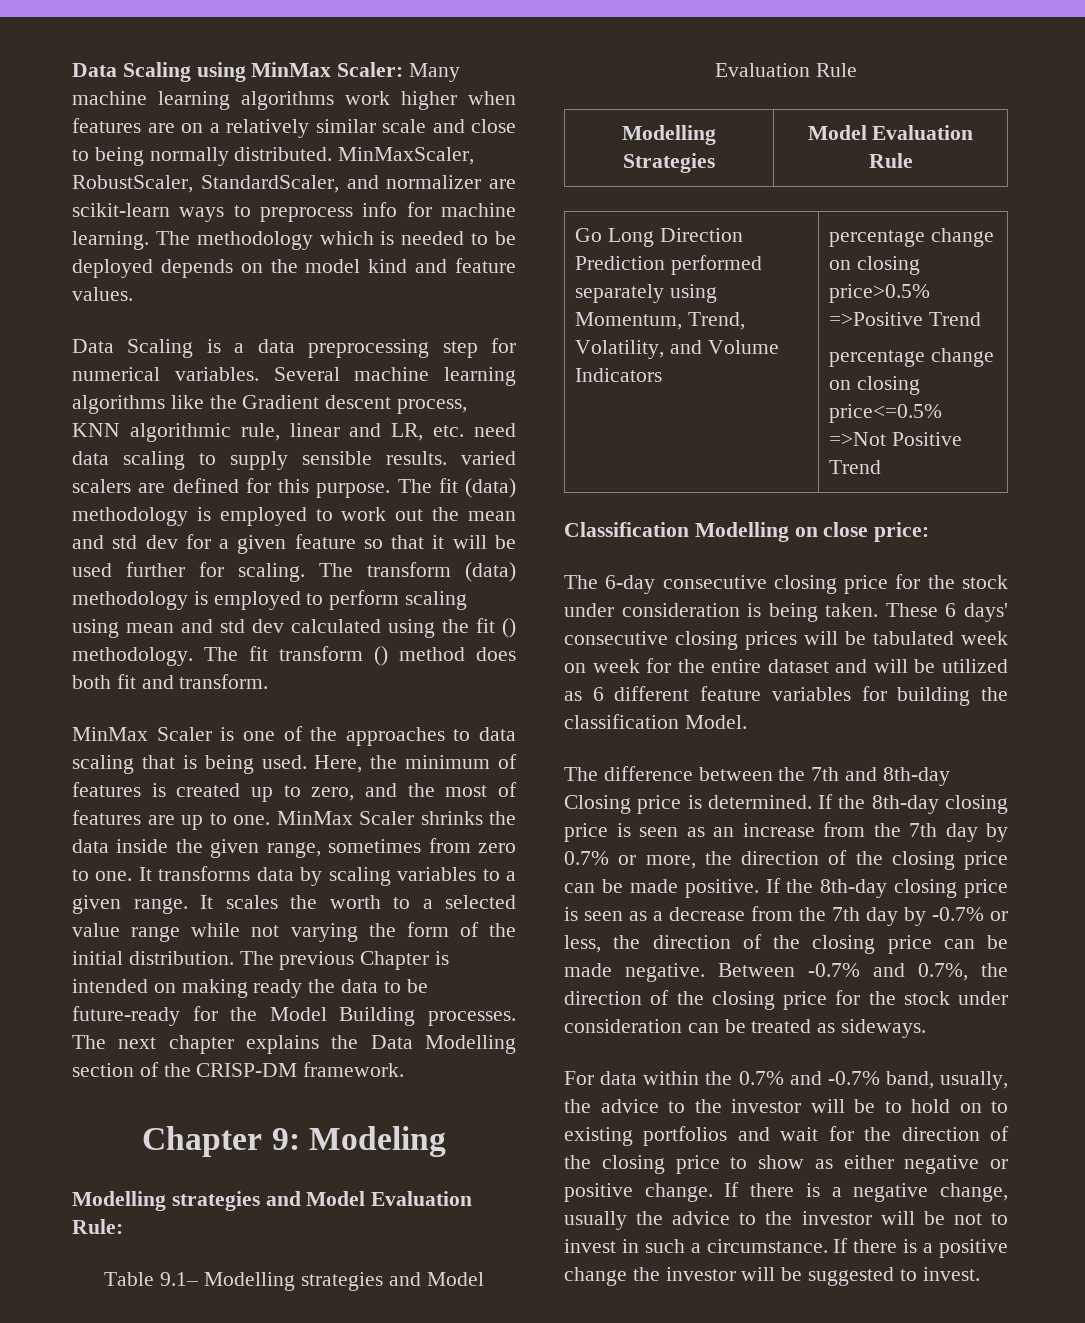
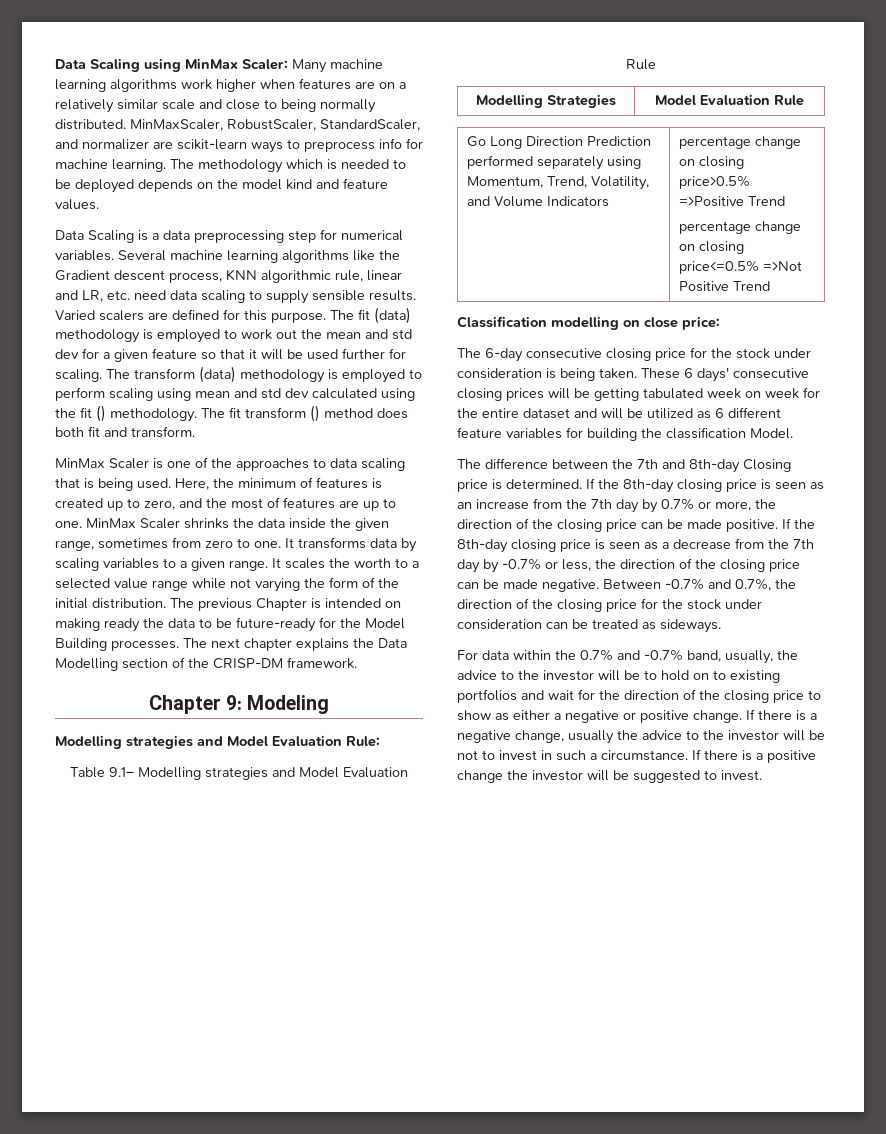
[461,451,516,465] varied -> [55,310,95,320] Varied
[694,522,789,542] Modelling -> [551,316,619,330] modelling
(866, 638) none -> [594,388,639,401] getting
(894, 1162) none -> [554,713,561,720] a

